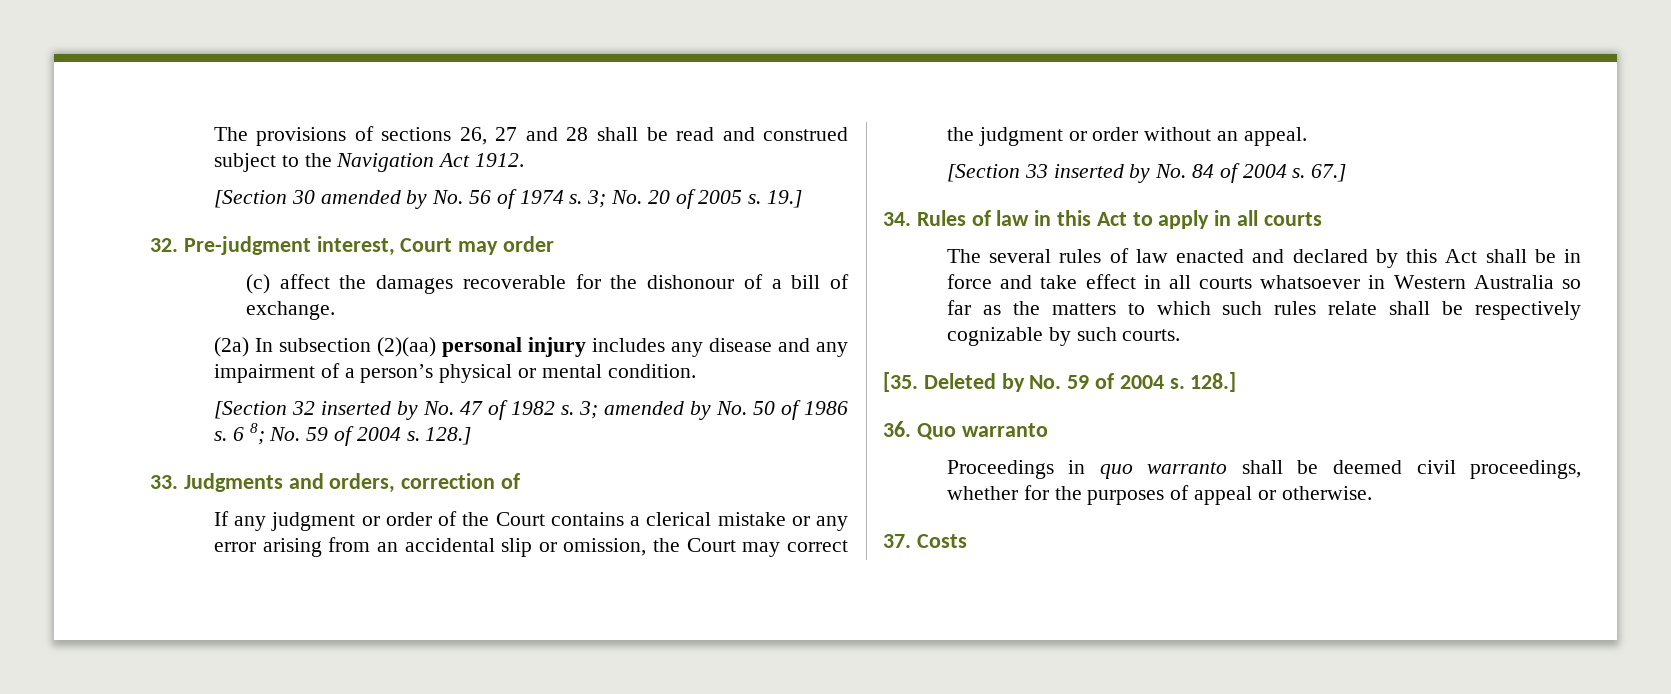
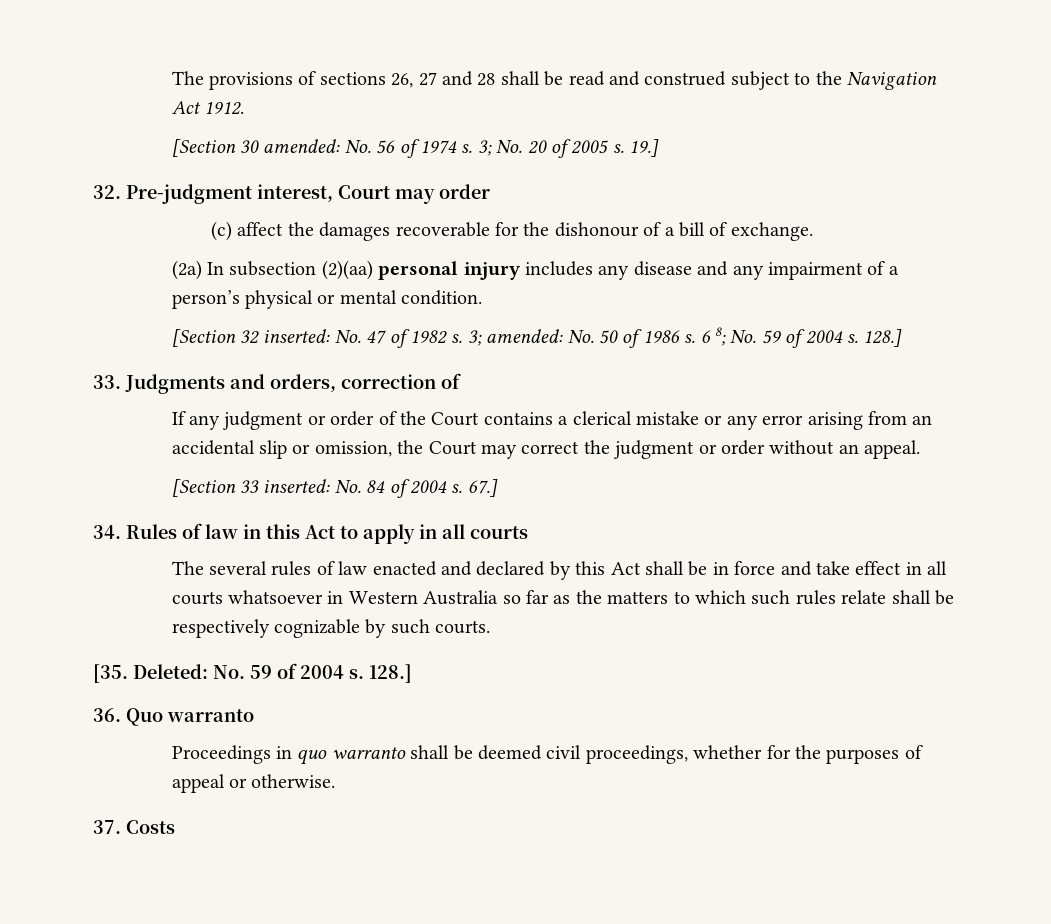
[320,190,428,209] amended by -> [263,139,341,153] amended:
[320,401,418,420] inserted by -> [263,329,331,343] inserted:
[603,401,711,420] amended by -> [486,329,564,343] amended:
[1053,164,1151,183] inserted by -> [263,479,331,493] inserted:
[923,373,1025,392] Deleted by -> [133,664,208,679] Deleted:

